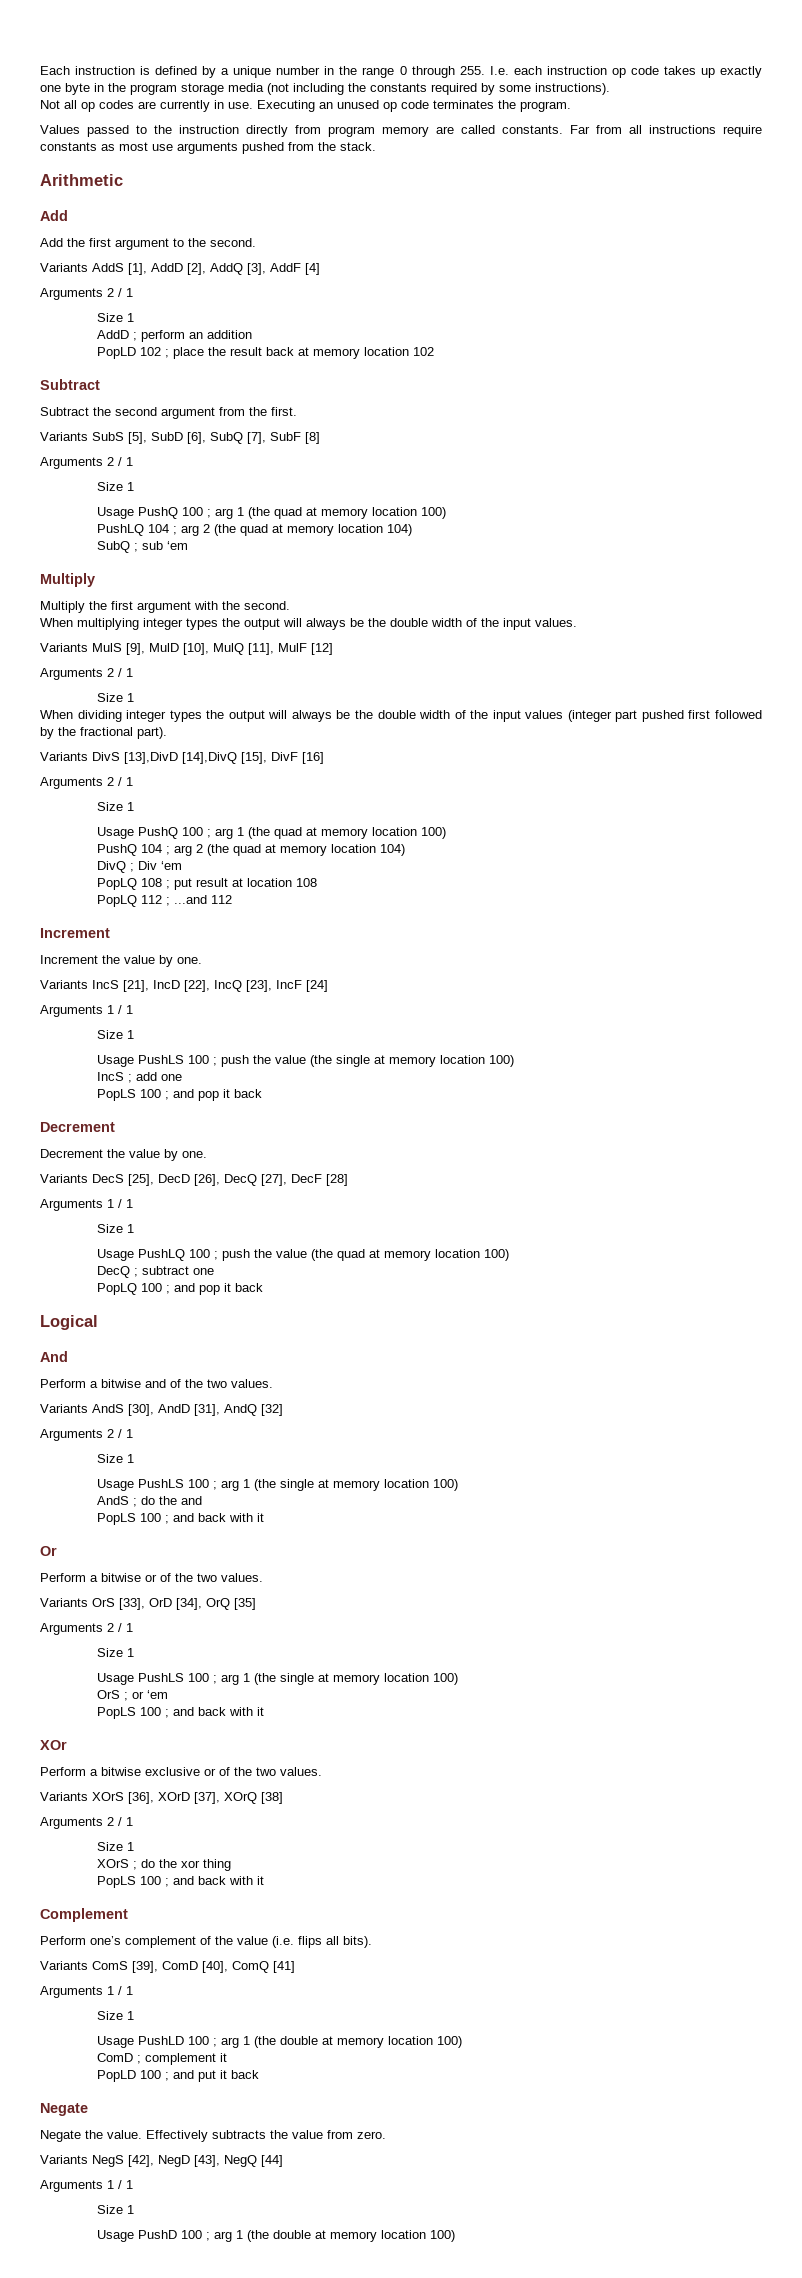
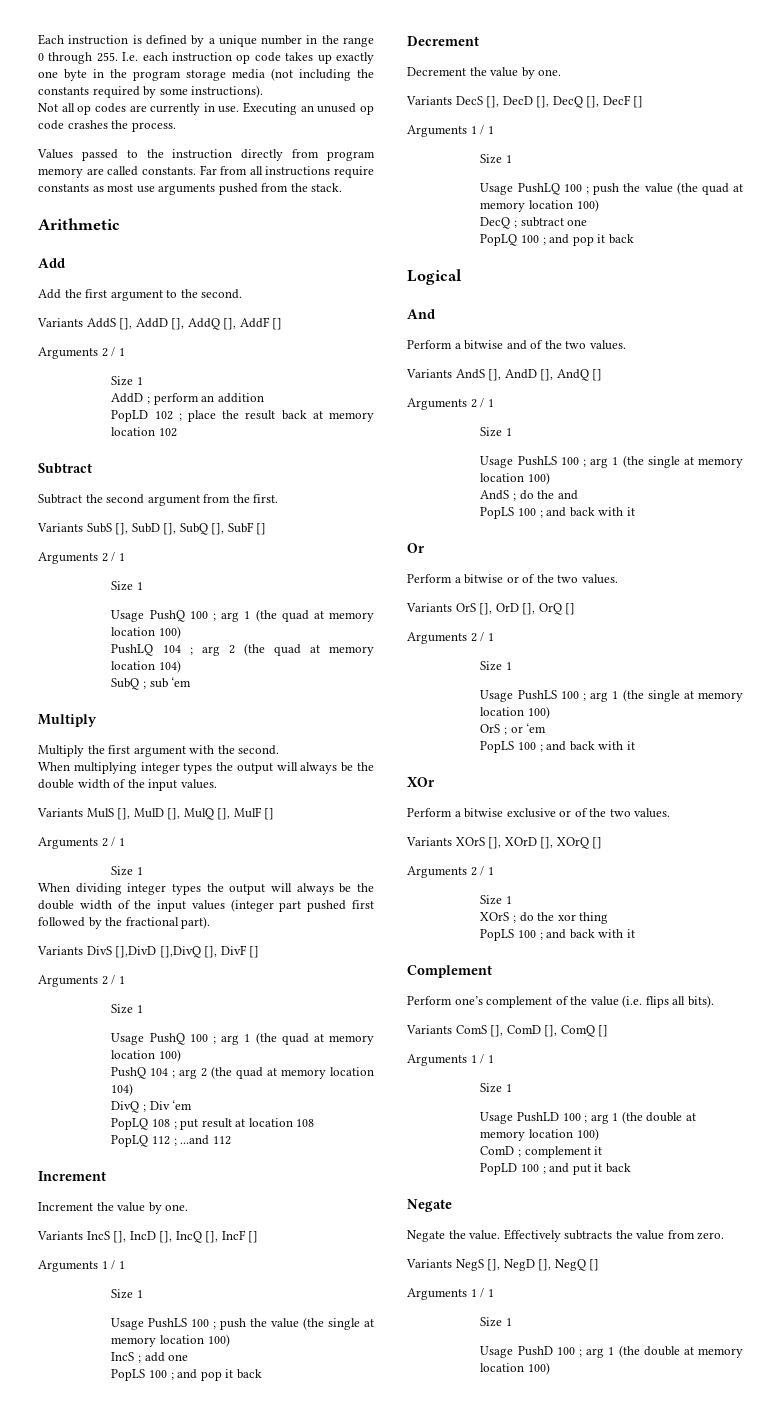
[433,100,571,112] terminates the program. -> [67,120,176,132] crashes the process.
[128,263,320,275] [1], AddD [2], AddQ [3], AddF [4] -> [119,317,283,330] [], AddD [], AddQ [], AddF []
[128,432,320,444] [5], SubD [6], SubQ [7], SubF [8] -> [115,522,267,535] [], SubD [], SubQ [], SubF []
[126,643,333,655] [9], MulD [10], MulQ [11], MulF [12] -> [117,807,275,820] [], MulD [], MulQ [], MulF []
[124,752,324,764] [13],DivD [14],DivQ [15], DivF [16] -> [115,945,260,958] [],DivD [],DivQ [], DivF []
[123,980,328,992] [21], IncD [22], IncQ [23], IncF [24] -> [113,1230,259,1243] [], IncD [], IncQ [], IncF []
[128,1174,348,1186] [25], DecD [26], DecQ [27], DecF [28] -> [486,95,644,108] [], DecD [], DecQ [], DecF []
[128,1404,283,1416] [30], AndD [31], AndQ [32] -> [488,369,603,381] [], AndD [], AndQ []
[119,1598,256,1610] [33], OrD [34], OrQ [35] -> [479,603,576,615] [], OrD [], OrQ []
[128,1792,283,1804] [36], XOrD [37], XOrQ [38] -> [488,837,603,849] [], XOrD [], XOrQ []
[132,1961,295,1973] [39], ComD [40], ComQ [41] -> [490,1025,609,1037] [], ComD [], ComQ []
[128,2155,283,2167] [42], NegD [43], NegQ [44] -> [487,1259,600,1271] [], NegD [], NegQ []

